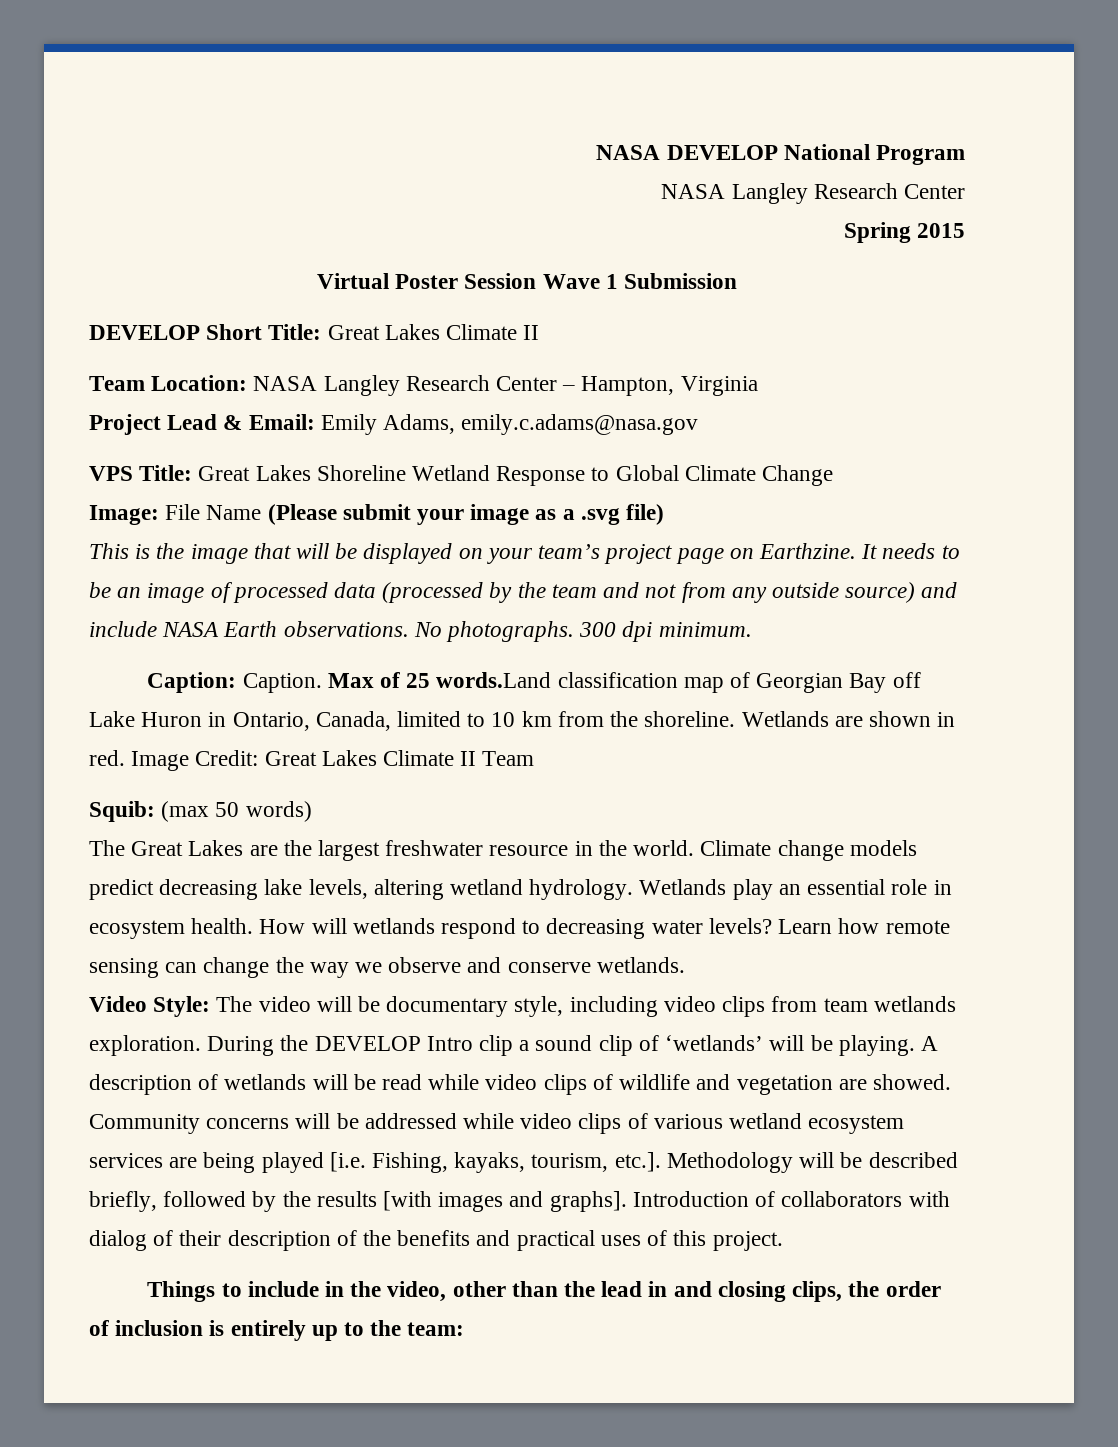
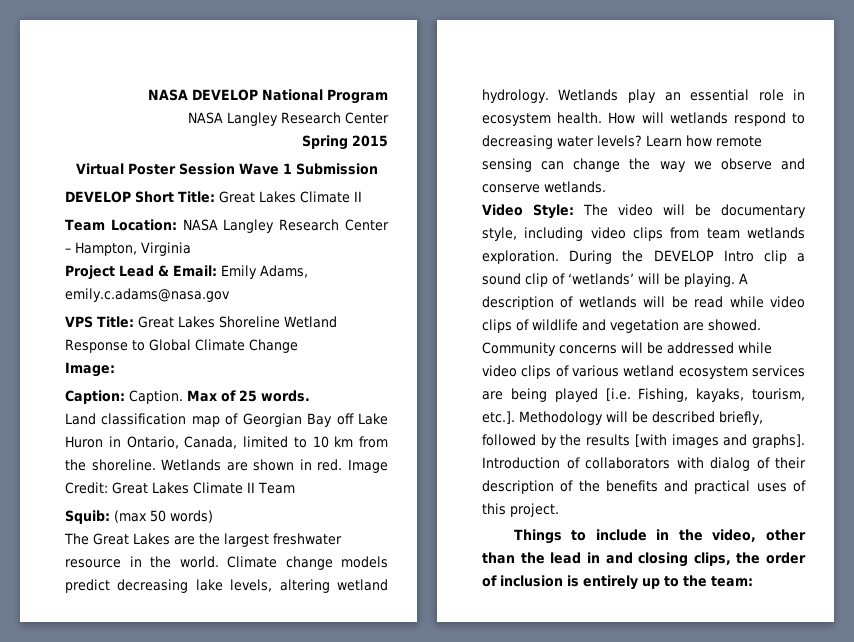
[165,504,665,525] [89,543,960,564] [89,582,958,603] [89,621,752,642] File Name (Please submit your image as a .svg file) // This is the image that will be displayed on your team’s project page on Earthzine. It needs to be an image of processed data (processed by the team and not from any outside source) and include NASA Earth observations. No photographs. 300 dpi minimum. -> (115, 369) none
[436,672,552,688] words.Land -> [261,390,310,402] [65,413,96,425] words. // Land

